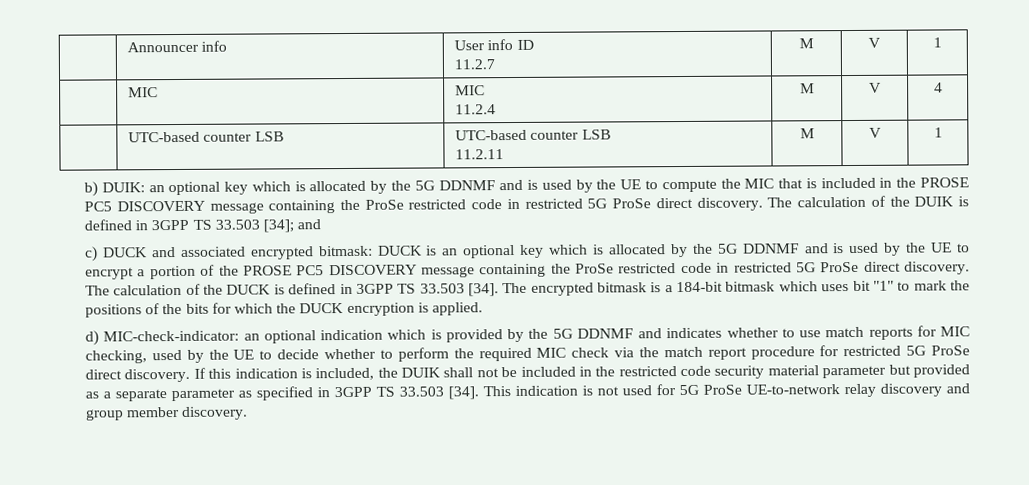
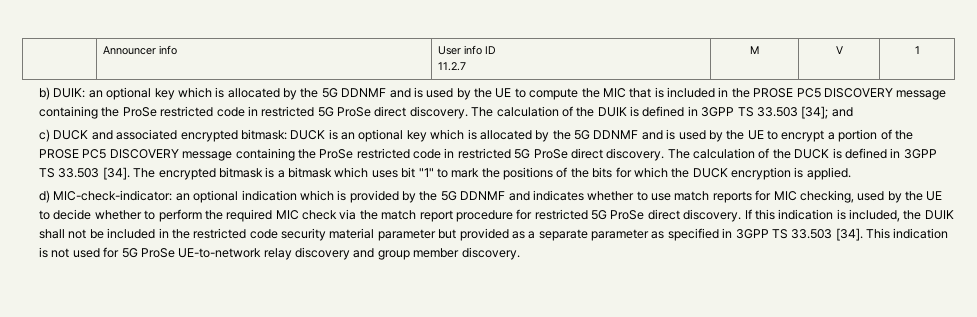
[128,87,159,98] [455,85,486,96] [455,104,497,115] [799,83,815,94] [869,82,882,93] [933,82,943,93] [128,131,284,143] [455,129,611,141] [455,149,505,160] [799,128,815,139] [869,127,882,138] [933,127,943,138] // | MIC | MIC // 11.2.4 | M | V | 4 // | UTC-based counter LSB | UTC-based counter LSB // 11.2.11 | M | V | 1 -> (920, 50) none
[676,281,724,293] 184-bit -> (285, 174) none

